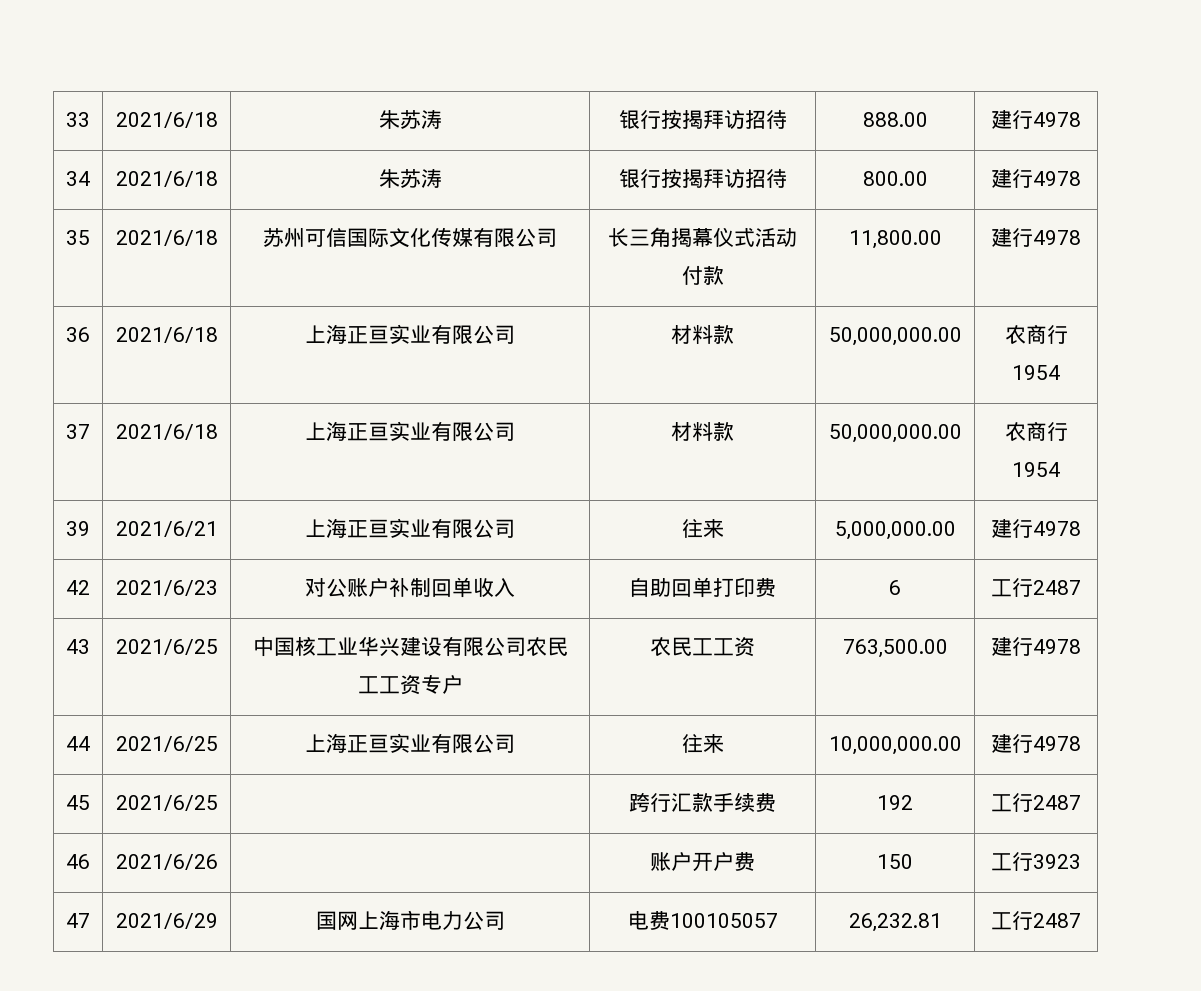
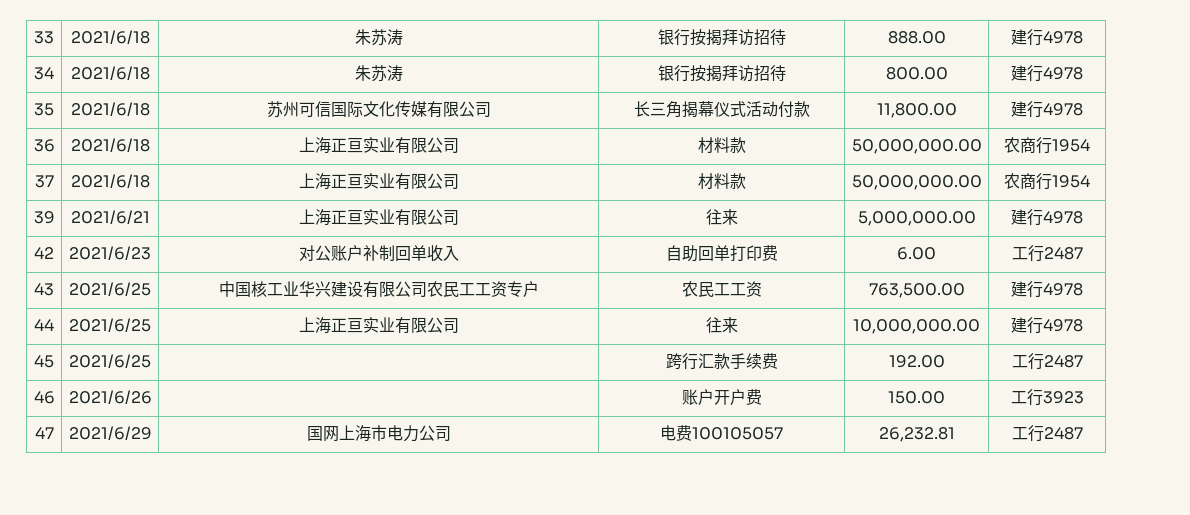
[889,580,901,595] 6 -> [897,247,936,260] 6.00
[877,795,913,810] 192 -> [888,355,945,368] 192.00
[877,854,913,869] 150 -> [888,391,945,404] 150.00

